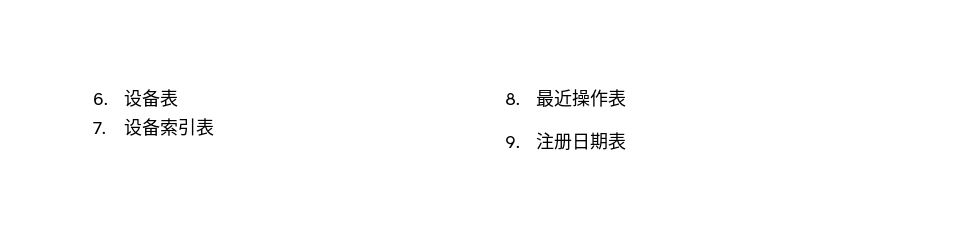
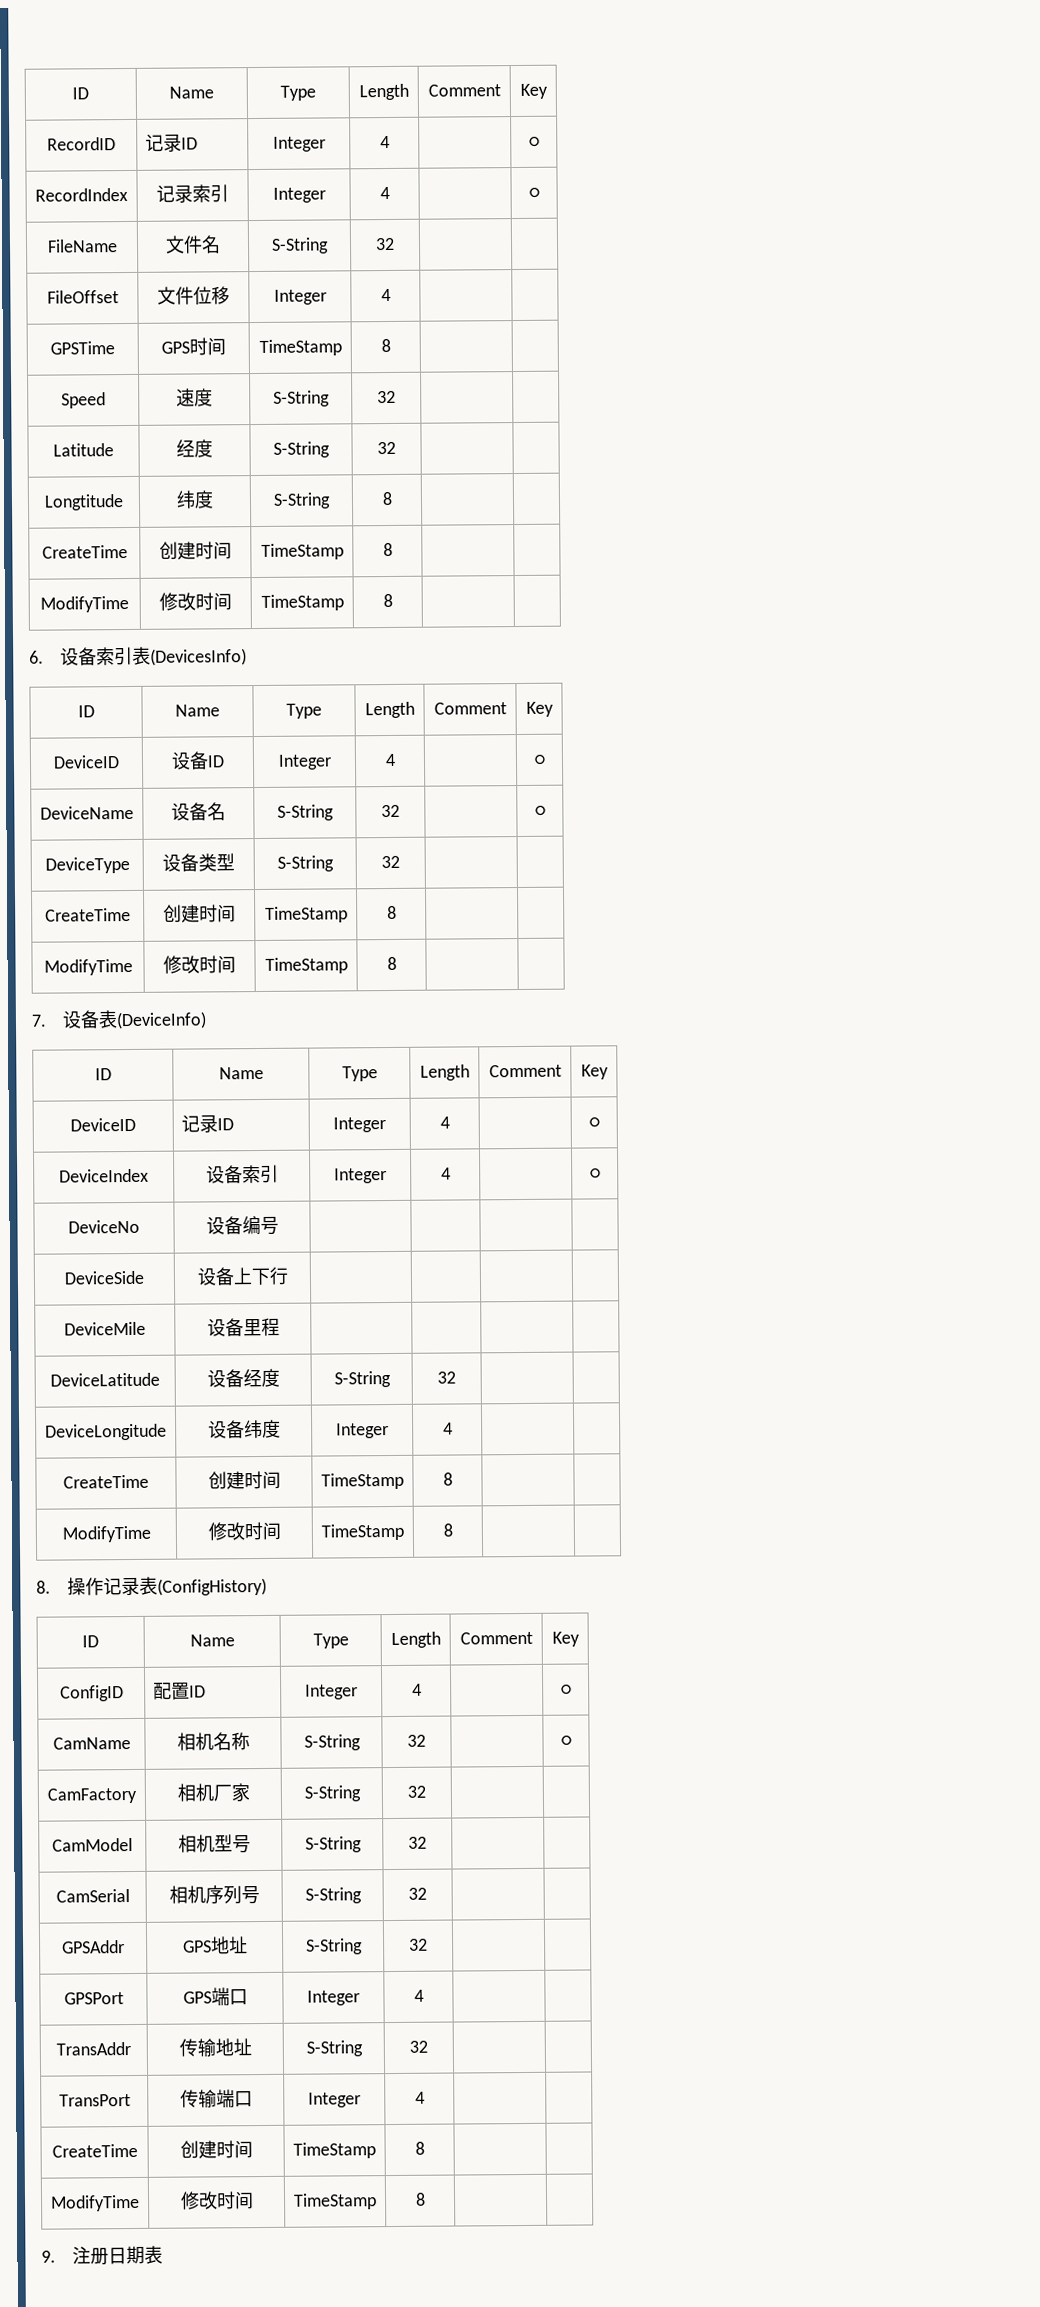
[93,89,179,107] [93,118,215,136] [505,89,627,107] 6.设备表 // 7.设备索引表 // 8.最近操作表 -> [72,87,89,100] [169,86,214,99] [280,85,316,101] [358,83,409,101] [427,84,501,97] [519,83,548,99] [47,137,116,151] [145,133,199,152] [272,136,326,152] [379,135,390,149] [528,135,540,147] [35,187,128,202] [156,184,229,203] [272,187,326,203] [379,186,390,200] [528,186,540,198] [46,239,118,253] [165,235,221,254] [271,237,329,254] [375,237,395,251] [46,290,119,304] [157,286,230,305] [273,289,327,305] [380,288,391,302] [50,341,115,355] [161,337,226,356] [258,339,342,356] [380,338,391,353] [61,392,106,409] [176,388,213,407] [273,390,330,407] [377,390,396,404] [53,443,114,457] [176,439,213,458] [273,441,330,458] [377,441,396,455] [44,494,124,511] [176,490,214,509] [273,492,331,509] [381,491,393,506] [41,544,128,559] [159,541,232,560] [260,543,344,560] [382,542,393,557] [40,595,129,613] [159,592,232,611] [260,594,344,611] [382,593,393,608] [29,646,248,666] [77,705,95,718] [175,704,220,717] [286,703,322,719] [364,701,415,719] [433,702,507,715] [525,701,554,717] [53,755,120,769] [171,751,225,770] [277,754,332,770] [384,753,396,767] [533,753,546,765] [40,805,134,820] [171,802,226,821] [277,804,334,821] [381,804,400,818] [534,804,546,816] [44,856,130,874] [162,853,235,872] [277,855,334,872] [381,855,400,869] [45,907,131,922] [163,904,236,923] [264,906,348,923] [386,905,397,920] [43,958,133,976] [163,955,236,974] [264,957,348,974] [386,956,397,971] [31,1010,208,1030] [94,1068,112,1081] [218,1066,264,1080] [341,1066,378,1082] [419,1064,470,1081] [488,1064,562,1078] [580,1064,609,1080] [70,1117,136,1132] [181,1114,235,1133] [333,1117,386,1133] [439,1116,450,1129] [588,1116,600,1128] [59,1168,149,1183] [205,1164,279,1184] [334,1168,387,1184] [440,1167,451,1180] [589,1167,601,1179] [68,1219,140,1234] [205,1215,279,1236] [64,1270,144,1285] [196,1266,289,1286] [64,1321,146,1336] [206,1317,280,1337] [50,1372,160,1387] [206,1368,280,1388] [333,1370,391,1388] [437,1371,456,1384] [45,1423,167,1441] [207,1419,281,1439] [336,1423,389,1439] [442,1422,453,1435] [63,1474,149,1489] [207,1470,281,1490] [321,1472,404,1490] [442,1472,453,1486] [61,1525,151,1543] [207,1521,281,1541] [321,1523,404,1541] [442,1523,453,1537] [36,1576,268,1596] [82,1635,99,1648] [189,1634,235,1647] [312,1633,349,1649] [390,1631,441,1649] [459,1631,533,1645] [551,1631,580,1647] [59,1685,124,1702] [153,1682,207,1700] [305,1684,358,1700] [411,1683,422,1696] [560,1683,572,1695] [52,1737,131,1750] [176,1732,250,1751] [303,1734,361,1751] [407,1734,426,1747] [560,1734,572,1746] [47,1787,137,1804] [176,1783,250,1803] [303,1785,361,1802] [407,1785,426,1798] [52,1837,133,1852] [177,1834,251,1854] [304,1836,362,1853] [408,1836,427,1849] [55,1889,130,1903] [168,1885,260,1905] [304,1887,362,1904] [408,1887,427,1900] [62,1940,125,1954] [182,1936,248,1955] [305,1938,363,1955] [409,1938,428,1951] [63,1992,124,2005] [182,1987,248,2006] [307,1990,360,2006] [413,1989,424,2002] [56,2042,131,2056] [178,2038,252,2058] [305,2040,363,2057] [409,2040,428,2053] [58,2094,131,2107] [179,2089,253,2109] [308,2092,361,2108] [414,2091,425,2104] [51,2143,138,2158] [179,2140,253,2159] [293,2142,376,2159] [414,2141,425,2155] [50,2194,140,2212] [179,2191,254,2210] [293,2193,377,2210] [414,2192,426,2206] ID | Name | Type | Length | Comment | Key // RecordID | 记录ID | Integer | 4 | | ○ // RecordIndex | 记录索引 | Integer | 4 | | ○ // FileName | 文件名 | S-String | 32 | | // FileOffset | 文件位移 | Integer | 4 | | // GPSTime | GPS时间 | TimeStamp | 8 | | // Speed | 速度 | S-String | 32 | | // Latitude | 经度 | S-String | 32 | | // Longtitude | 纬度 | S-String | 8 | | // CreateTime | 创建时间 | TimeStamp | 8 | | // ModifyTime | 修改时间 | TimeStamp | 8 | | // 6.设备索引表(DevicesInfo) // ID | Name | Type | Length | Comment | Key // DeviceID | 设备ID | Integer | 4 | | ○ // DeviceName | 设备名 | S-String | 32 | | ○ // DeviceType | 设备类型 | S-String | 32 | | // CreateTime | 创建时间 | TimeStamp | 8 | | // ModifyTime | 修改时间 | TimeStamp | 8 | | // 7.设备表(DeviceInfo) // ID | Name | Type | Length | Comment | Key // DeviceID | 记录ID | Integer | 4 | | ○ // DeviceIndex | 设备索引 | Integer | 4 | | ○ // DeviceNo | 设备编号 | | | | // DeviceSide | 设备上下行 | | | | // DeviceMile | 设备里程 | | | | // DeviceLatitude | 设备经度 | S-String | 32 | | // DeviceLongitude | 设备纬度 | Integer | 4 | | // CreateTime | 创建时间 | TimeStamp | 8 | | // ModifyTime | 修改时间 | TimeStamp | 8 | | // 8.操作记录表(ConfigHistory) // ID | Name | Type | Length | Comment | Key // ConfigID | 配置ID | Integer | 4 | | ○ // CamName | 相机名称 | S-String | 32 | | ○ // CamFactory | 相机厂家 | S-String | 32 | | // CamModel | 相机型号 | S-String | 32 | | // CamSerial | 相机序列号 | S-String | 32 | | // GPSAddr | GPS地址 | S-String | 32 | | // GPSPort | GPS端口 | Integer | 4 | | // TransAddr | 传输地址 | S-String | 32 | | // TransPort | 传输端口 | Integer | 4 | | // CreateTime | 创建时间 | TimeStamp | 8 | | // ModifyTime | 修改时间 | TimeStamp | 8 | |

